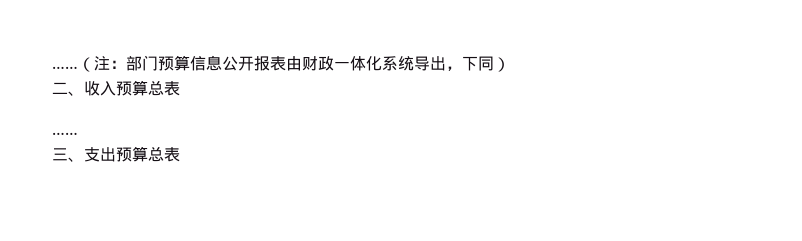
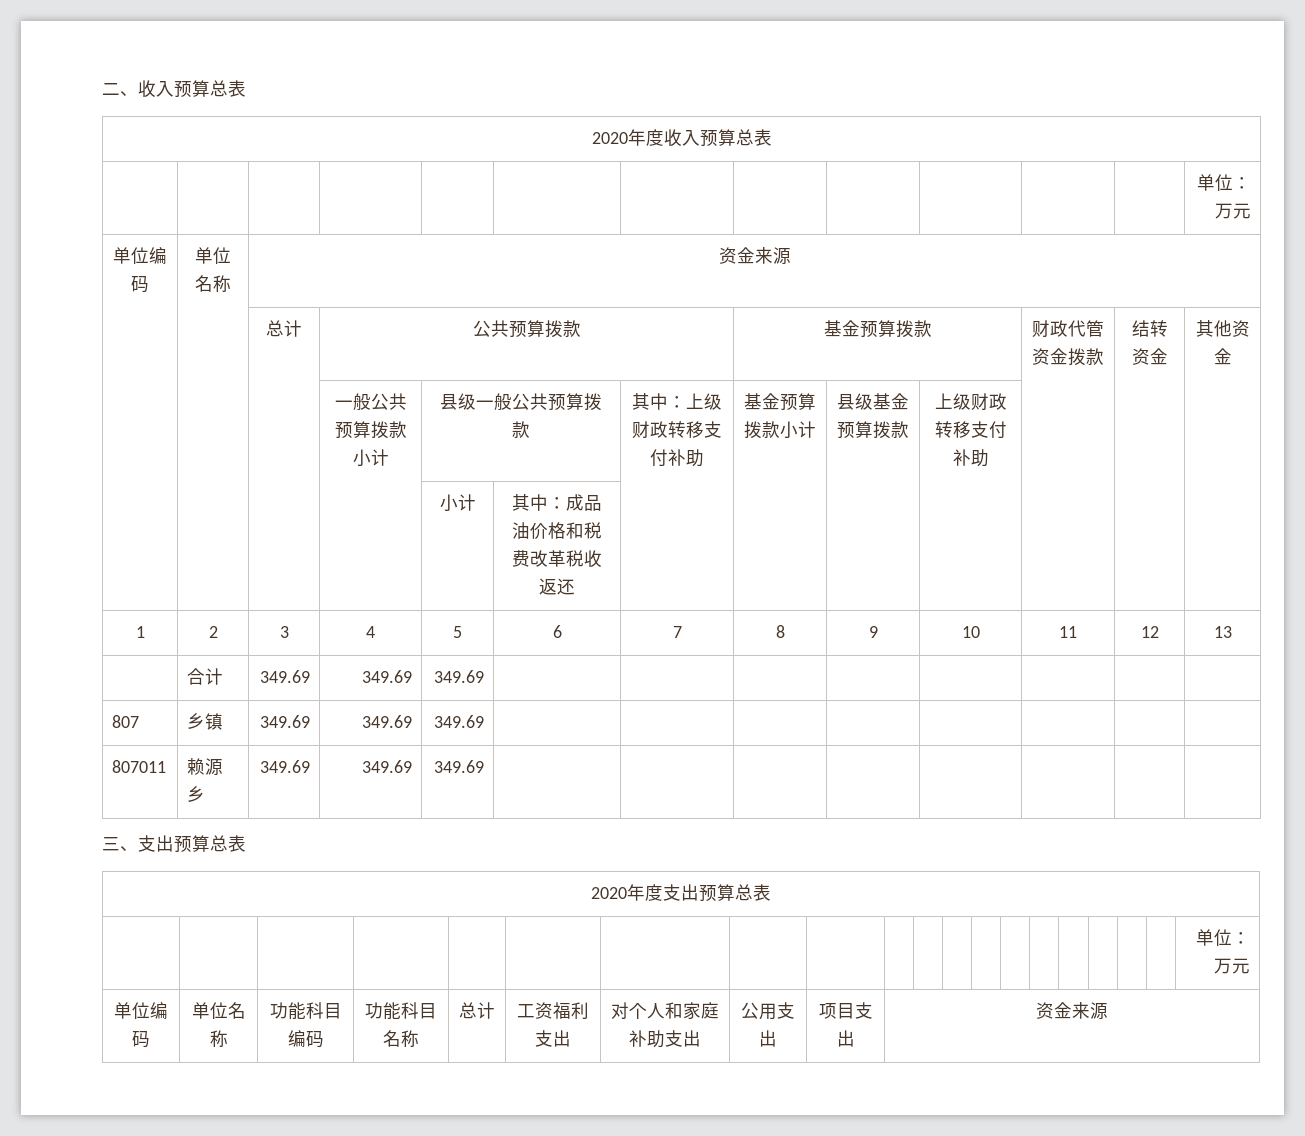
[52,55,510,72] [52,80,180,96] [52,132,78,135] [52,146,180,162] ……（注：部门预算信息公开报表由财政一体化系统导出，下同） // 二、收入预算总表 // …… // 三、支出预算总表 -> [102,80,246,98] [591,129,772,147] [1196,174,1251,191] [1214,203,1251,219] [113,247,167,264] [131,275,149,293] [195,247,231,264] [195,275,231,292] [718,247,791,265] [266,320,302,337] [472,320,581,338] [823,320,932,338] [1032,320,1104,338] [1032,348,1104,366] [1131,320,1168,337] [1131,348,1168,365] [1195,320,1250,337] [1213,348,1232,365] [334,393,407,410] [334,421,407,439] [352,449,389,467] [440,393,602,411] [512,421,530,438] [632,393,722,410] [632,421,722,439] [650,449,704,467] [744,393,816,411] [744,421,816,439] [837,393,909,410] [837,421,909,439] [934,393,1007,411] [934,421,1007,439] [952,449,989,467] [439,494,476,512] [512,494,602,511] [512,522,602,539] [512,550,602,568] [539,578,575,595] [135,626,145,638] [208,626,218,638] [279,626,289,638] [366,626,375,638] [453,626,462,638] [552,625,562,638] [672,626,682,638] [775,625,785,638] [868,626,878,638] [961,626,980,638] [1059,626,1077,638] [1140,626,1159,638] [1213,626,1232,638] [187,668,224,685] [259,670,310,683] [361,670,412,683] [433,670,484,683] [112,715,140,728] [187,713,224,730] [259,715,310,728] [361,715,412,728] [433,715,484,728] [112,760,167,773] [187,758,224,776] [187,786,206,802] [259,760,310,773] [361,760,412,773] [433,760,484,773] [102,835,246,853] [591,884,771,902] [1195,929,1250,946] [1213,958,1250,974] [114,1002,168,1019] [132,1030,150,1048] [191,1002,246,1019] [209,1030,228,1047] [269,1002,342,1020] [287,1030,324,1048] [365,1002,437,1020] [383,1030,419,1047] [459,1002,495,1019] [517,1002,589,1019] [535,1030,571,1047] [611,1002,719,1020] [629,1030,701,1048] [741,1002,795,1020] [759,1030,777,1047] [818,1002,873,1019] [836,1030,855,1047] [1036,1002,1108,1020] 二、收入预算总表 // 2020年度收入预算总表 // | | | | | | | | | | | | 单位：万元 // 单位编码 | 单位名称 | 资金来源 // | | 总计 | 公共预算拨款 | 基金预算拨款 | 财政代管资金拨款 | 结转资金 | 其他资金 // | | | 一般公共预算拨款小计 | 县级一般公共预算拨款 | 其中：上级财政转移支付补助 | 基金预算拨款小计 | 县级基金预算拨款 | 上级财政转移支付补助 | | | // | | | | 小计 | 其中：成品油价格和税费改革税收返还 | | | | | | | // 1 | 2 | 3 | 4 | 5 | 6 | 7 | 8 | 9 | 10 | 11 | 12 | 13 // | 合计 | 349.69 | 349.69 | 349.69 | | | | | | | | // 807 | 乡镇 | 349.69 | 349.69 | 349.69 | | | | | | | | // 807011 | 赖源乡 | 349.69 | 349.69 | 349.69 | | | | | | | | // 三、支出预算总表 // 2020年度支出预算总表 // | | | | | | | | | | | | | | | | | | | 单位：万元 // 单位编码 | 单位名称 | 功能科目编码 | 功能科目名称 | 总计 | 工资福利支出 | 对个人和家庭补助支出 | 公用支出 | 项目支出 | 资金来源

